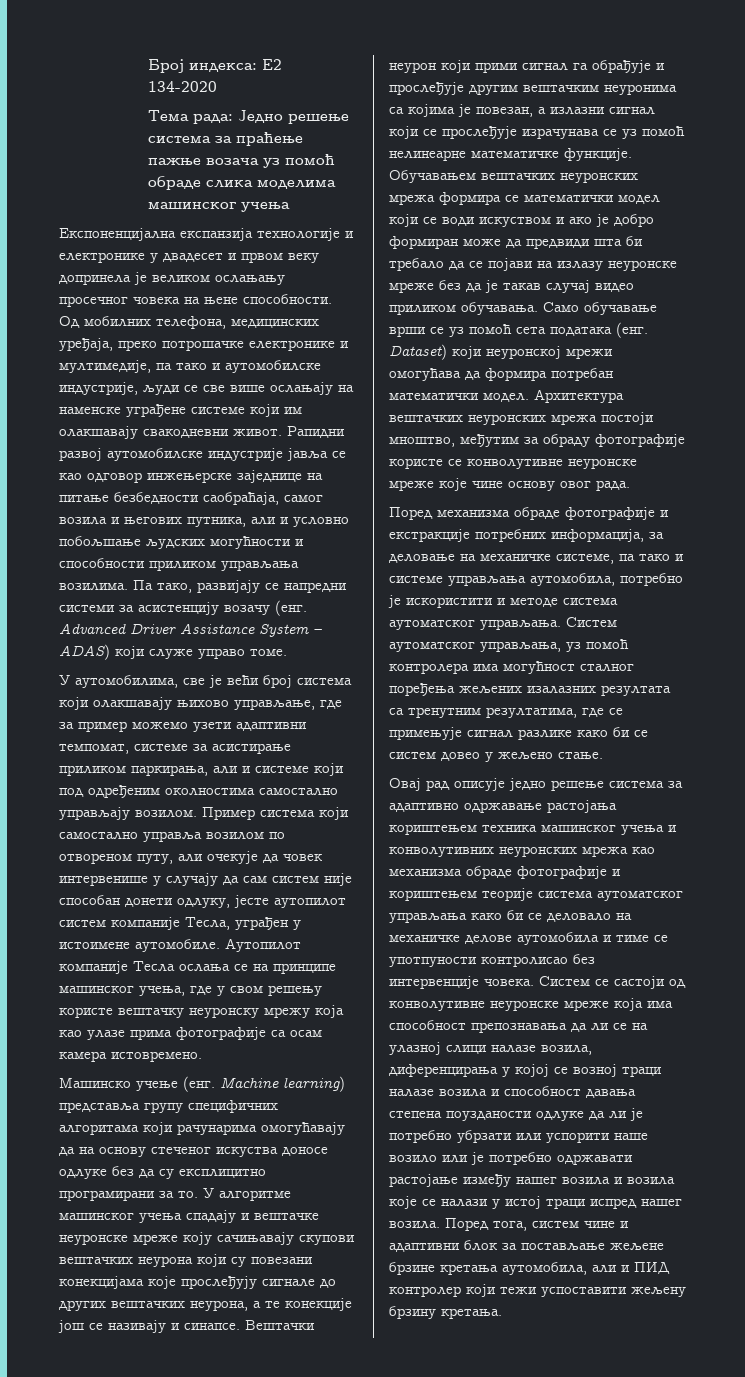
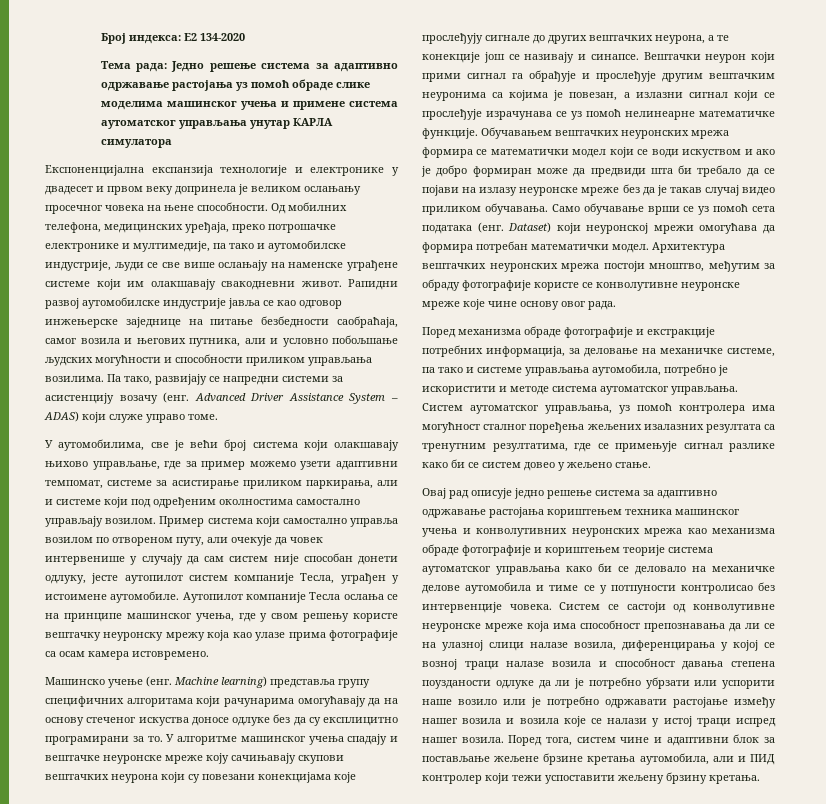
[236,132,304,146] [148,158,260,165] праћење пажње возача -> [334,63,398,72] [100,80,233,91] адаптивно одржавање растојања
[206,180,254,188] слика -> [335,82,370,88] слике
(291, 206) none -> [280,101,398,110] [100,118,333,129] [100,139,172,148] и примене система аутоматског управљања унутар КАРЛА симулатора
[389,957,477,967] употпуности -> [599,585,676,594] у потпуности

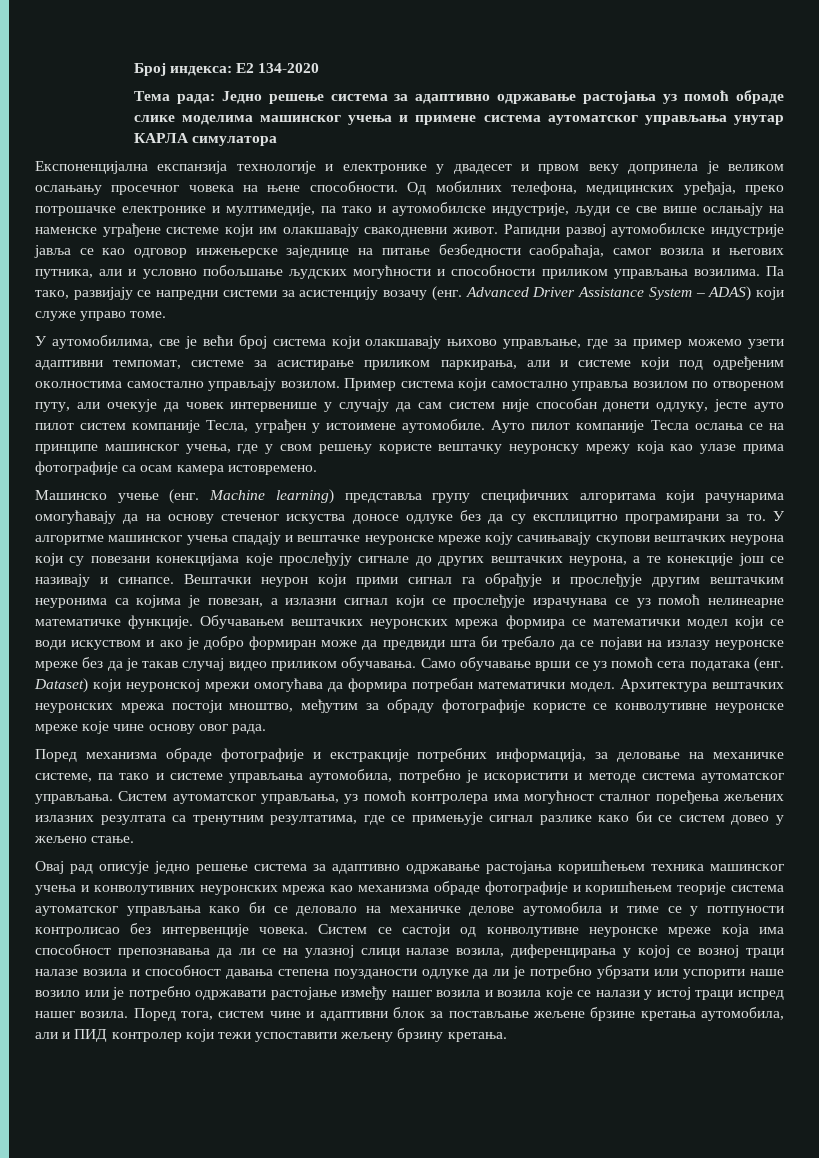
[124,575,183,584] аутопилот -> [754,402,784,412] [35,423,74,430] ауто пилот
[182,592,243,603] Аутопилот -> [491,420,571,433] Ауто пилот
[643,424,704,430] изалазних -> [35,815,94,822] излазних
[547,509,622,518] кориштењем -> [558,860,645,874] коришћењем
[545,547,620,556] кориштењем -> [585,881,673,895] коришћењем

